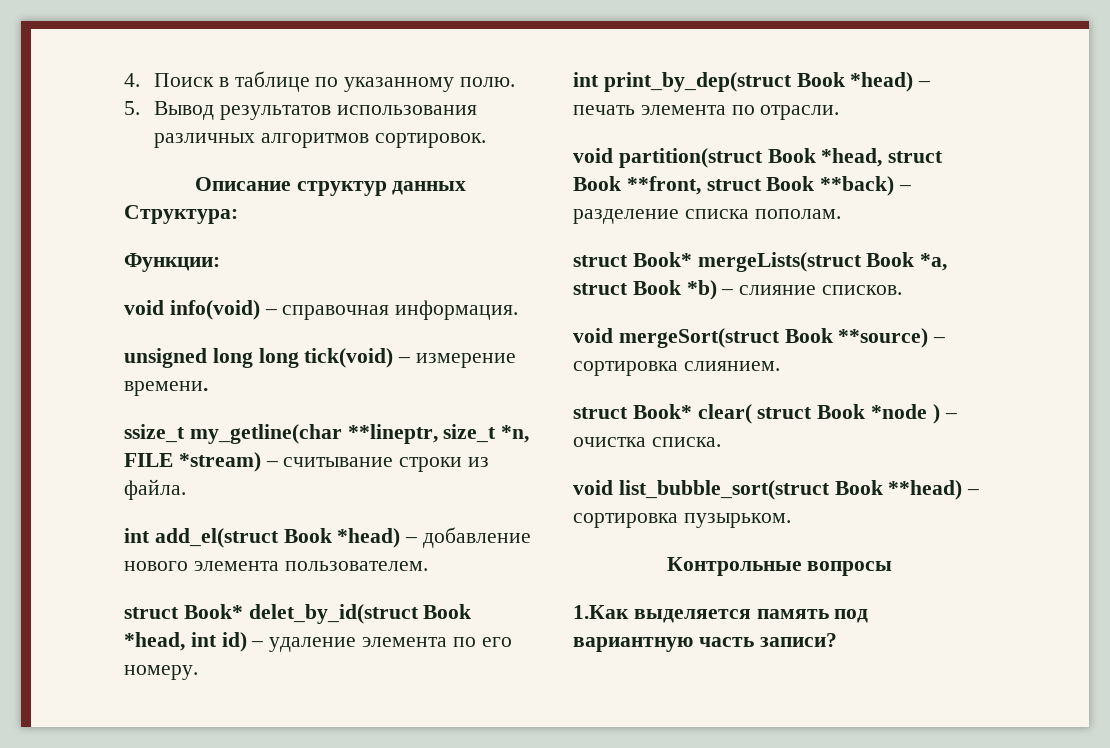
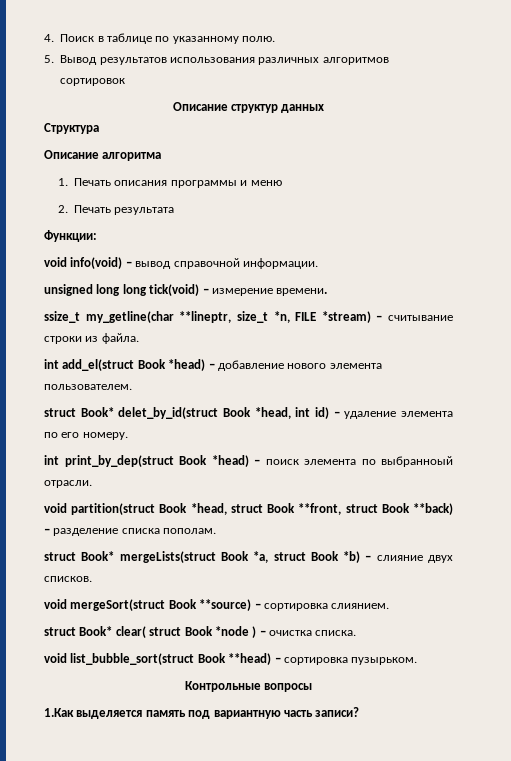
[374,133,486,148] сортировок. -> [60,78,126,86] сортировок
[124,205,238,224] Структура: -> [44,123,99,134] [44,150,162,161] [57,178,282,188] [57,205,175,215] Структура // Описание алгоритма // 1. Печать описания программы и меню // 2. Печать результата
[282,300,519,320] справочная информация. -> [135,258,318,269] вывод справочной информации.
[573,105,755,115] печать элемента по -> [265,456,453,467] поиск элемента по выбранноый
(817, 290) none -> [428,555,454,563] двух

